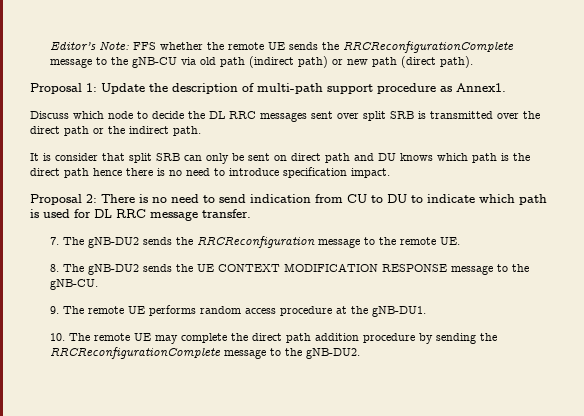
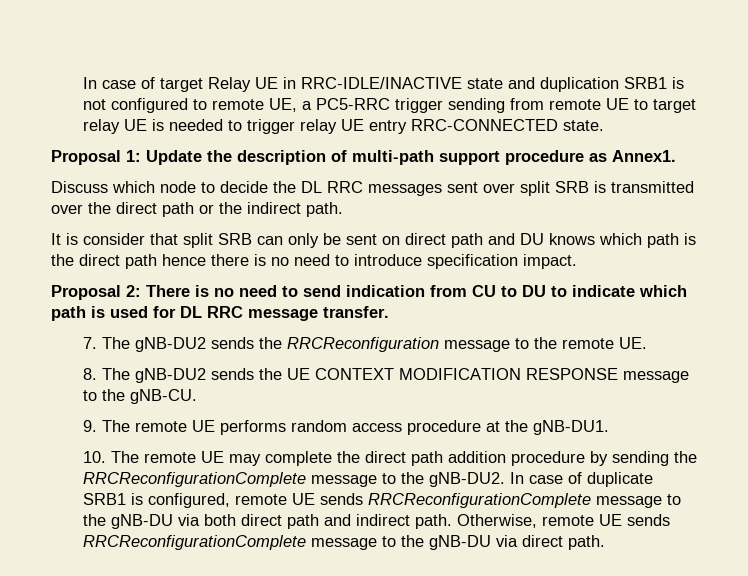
[49,41,514,53] [49,56,473,68] Editor’s Note: FFS whether the remote UE sends the RRCReconfigurationComplete message to the gNB-CU via old path (indirect path) or new path (direct path). -> [82,77,684,92] [82,98,696,113] [82,119,604,134] In case of target Relay UE in RRC-IDLE/INACTIVE state and duplication SRB1 is not configured to remote UE, a PC5-RRC trigger sending from remote UE to target relay UE is needed to trigger relay UE entry RRC-CONNECTED state.
(360, 353) none -> [509,472,653,487] [82,493,681,508] [82,514,670,529] [82,535,605,550] In case of duplicate SRB1 is configured, remote UE sends RRCReconfigurationComplete message to the gNB-DU via both direct path and indirect path. Otherwise, remote UE sends RRCReconfigurationComplete message to the gNB-DU via direct path.

